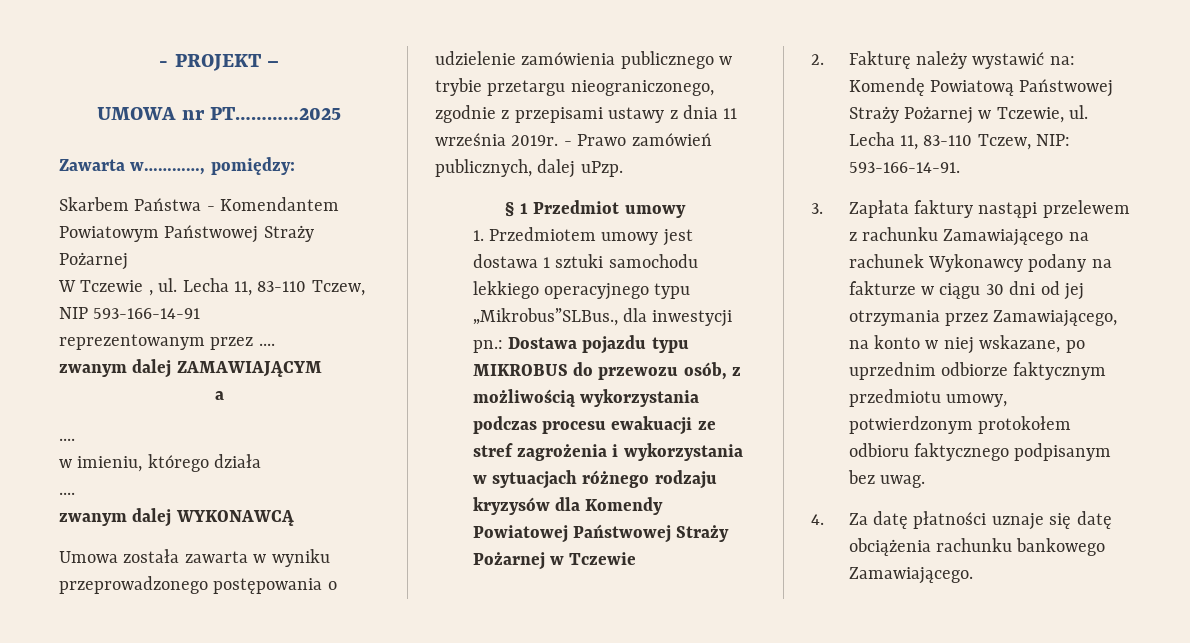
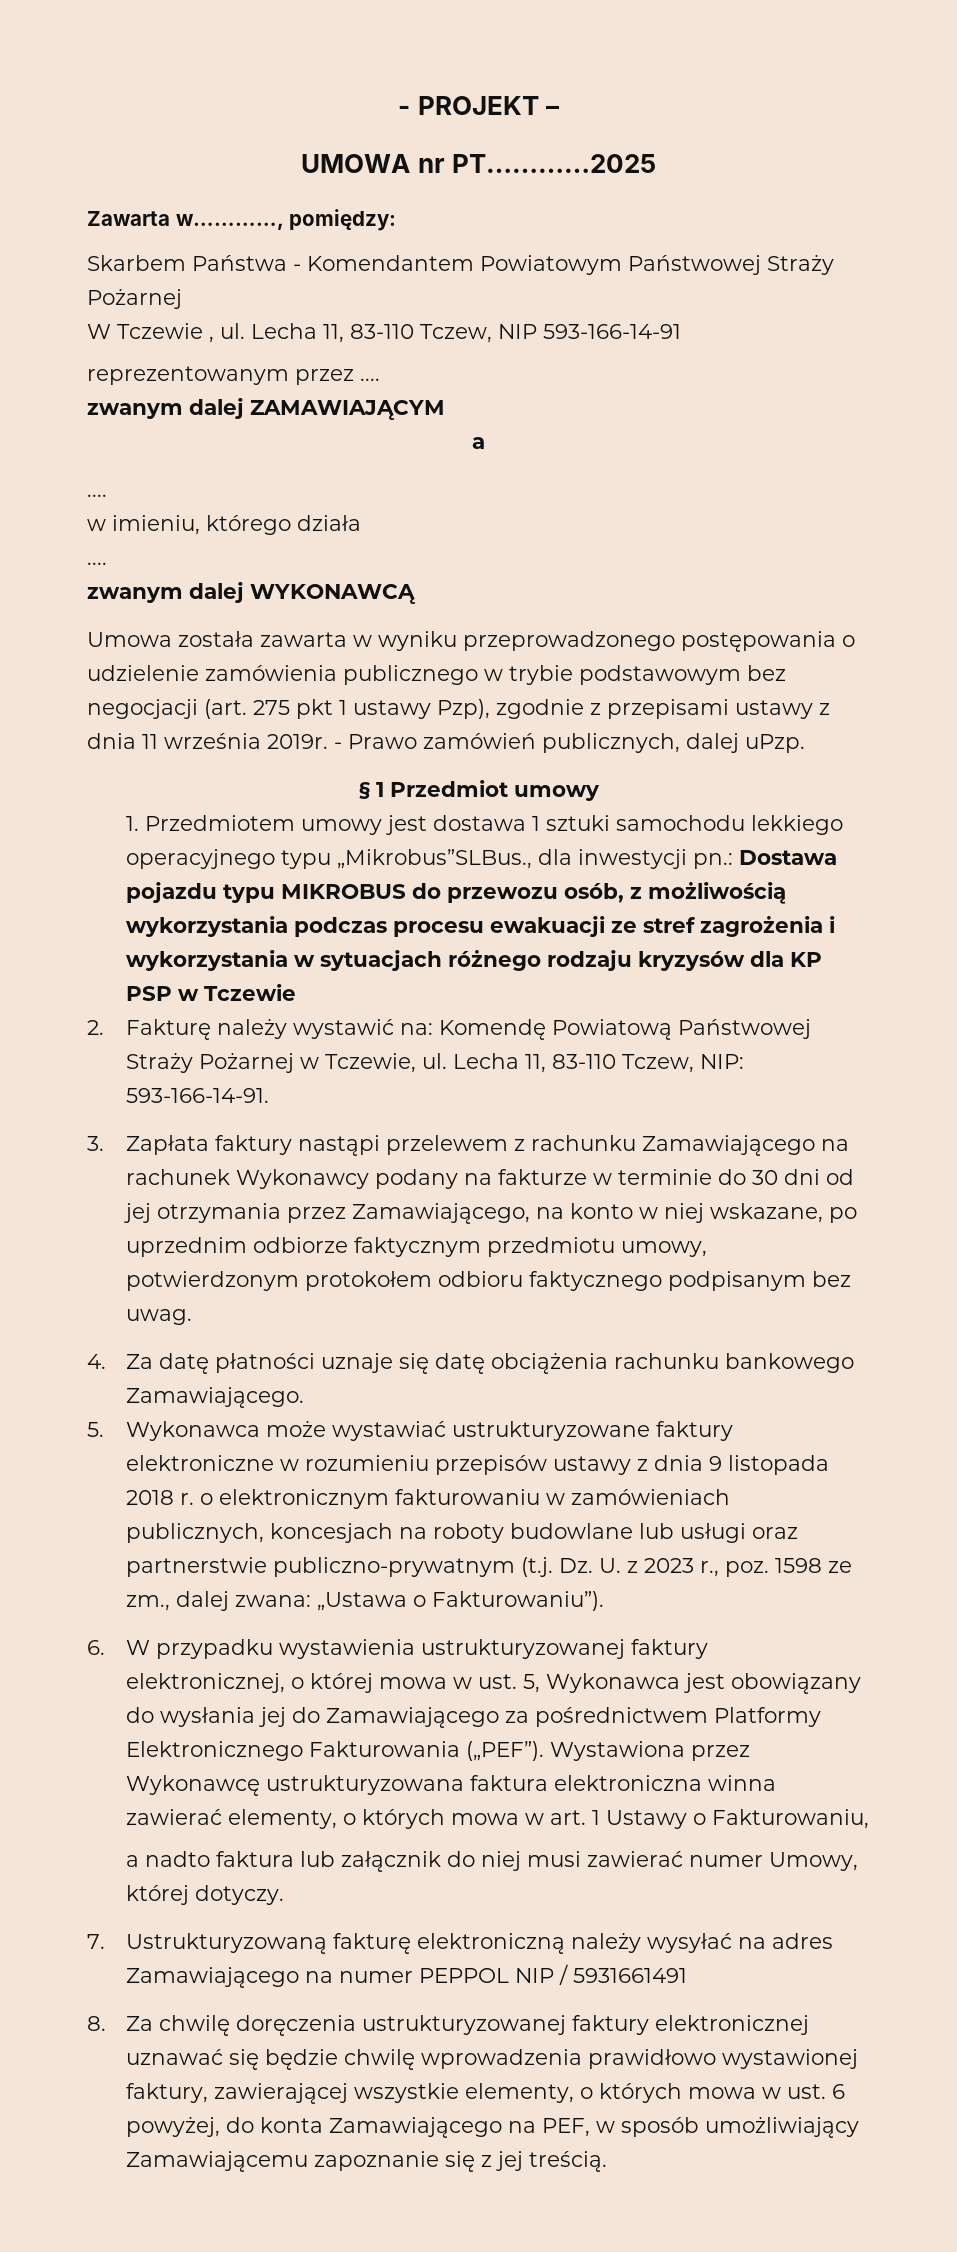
[487,80,714,96] przetargu nieograniczonego, -> [579,665,786,685] [87,699,490,719] podstawowym bez negocjacji (art. 275 pkt 1 ustawy Pzp),
[585,497,664,515] [472,524,730,543] [472,552,545,570] Komendy Powiatowej Państwowej Straży Pożarnej -> [790,952,823,967] [126,986,173,1001] KP PSP
[939,283,981,299] ciągu -> [618,1169,747,1185] terminie do
(973, 575) none -> [87,1420,734,1441] [126,1455,830,1475] [126,1489,731,1509] [126,1523,799,1543] [126,1557,853,1577] [126,1591,605,1611] [87,1639,709,1659] [126,1673,862,1694] [126,1707,822,1728] [126,1741,751,1761] [126,1775,777,1796] [126,1809,870,1829] [126,1851,859,1872] [126,1885,285,1905] [87,1932,834,1954] [126,1964,688,1988] [87,2015,810,2036] [126,2049,859,2070] [126,2083,846,2104] [126,2116,860,2138] [126,2151,608,2172] // 5. Wykonawca może wystawiać ustrukturyzowane faktury elektroniczne w rozumieniu przepisów ustawy z dnia 9 listopada 2018 r. o elektronicznym fakturowaniu w zamówieniach publicznych, koncesjach na roboty budowlane lub usługi oraz partnerstwie publiczno-prywatnym (t.j. Dz. U. z 2023 r., poz. 1598 ze zm., dalej zwana: „Ustawa o Fakturowaniu”). // 6. W przypadku wystawienia ustrukturyzowanej faktury elektronicznej, o której mowa w ust. 5, Wykonawca jest obowiązany do wysłania jej do Zamawiającego za pośrednictwem Platformy Elektronicznego Fakturowania („PEF”). Wystawiona przez Wykonawcę ustrukturyzowana faktura elektroniczna winna zawierać elementy, o których mowa w art. 1 Ustawy o Fakturowaniu, // a nadto faktura lub załącznik do niej musi zawierać numer Umowy, której dotyczy. // 7. Ustrukturyzowaną fakturę elektroniczną należy wysyłać na adres Zamawiającego na numer PEPPOL NIP / 5931661491 // 8. Za chwilę doręczenia ustrukturyzowanej faktury elektronicznej uznawać się będzie chwilę wprowadzenia prawidłowo wystawionej faktury, zawierającej wszystkie elementy, o których mowa w ust. 6 powyżej, do konta Zamawiającego na PEF, w sposób umożliwiający Zamawiającemu zapoznanie się z jej treścią.

